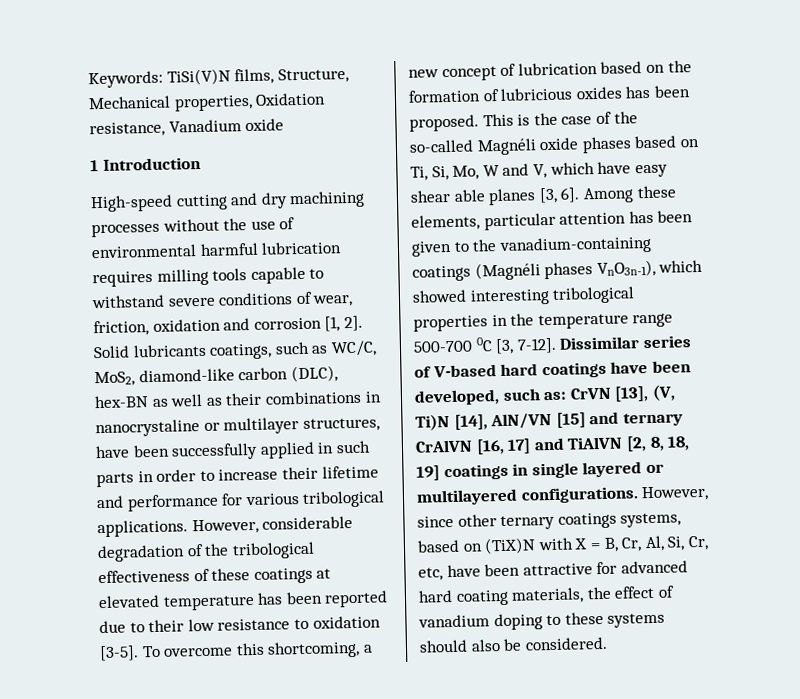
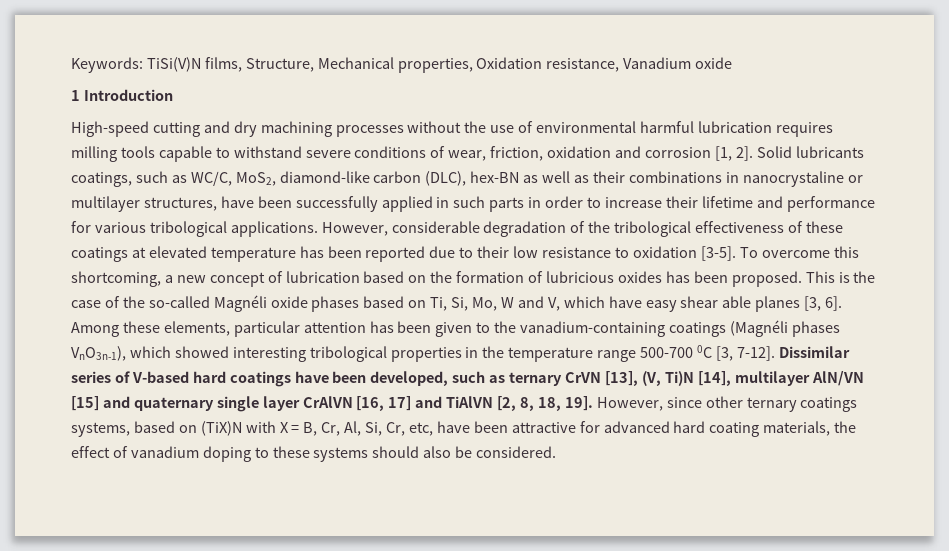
[543,391,568,401] as: -> [489,372,563,386] as ternary
(488, 422) none -> [734,371,810,386] multilayer
[622,412,683,427] ternary -> [133,396,300,412] quaternary single layer
[416,461,664,481] [416,486,639,506] 19] coatings in single layered or multilayered configurations. -> [564,396,593,411] 19].

